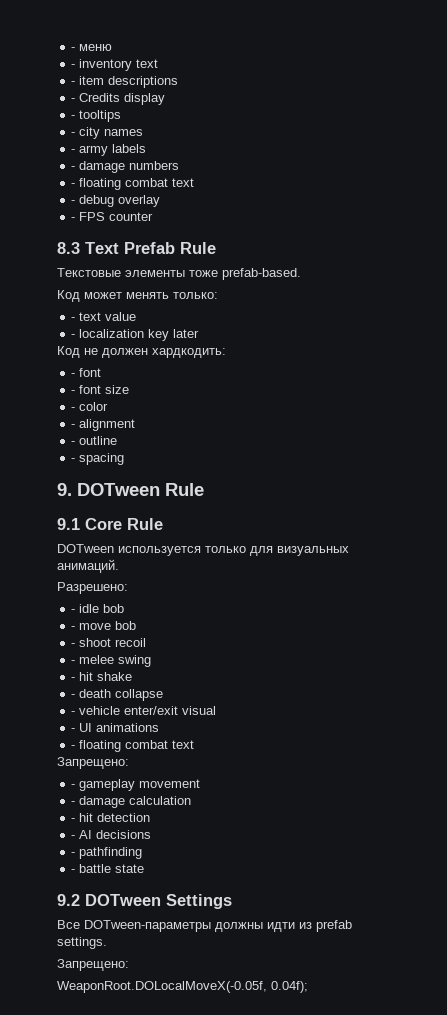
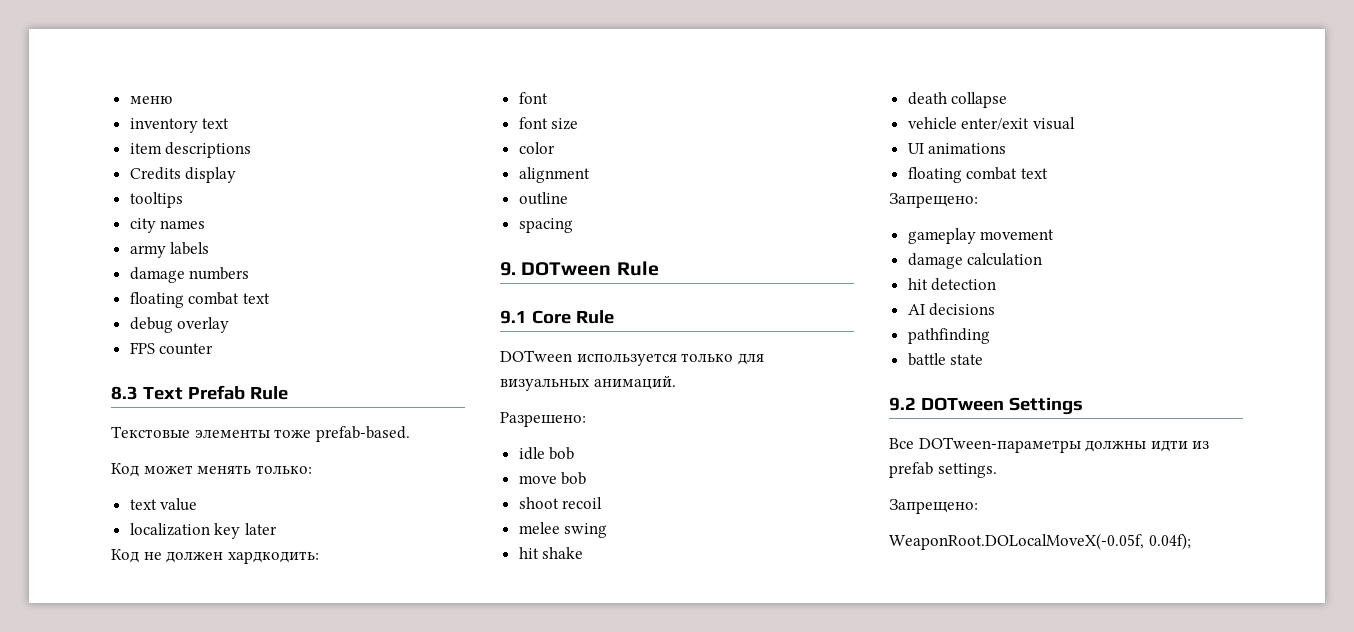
[71,47,76,51] - -> (129, 100) none
[71,64,76,68] - -> (172, 100) none
[71,81,76,85] - -> (230, 123) none
[71,98,76,102] - -> (252, 150) none
[71,115,76,119] - -> (237, 175) none
[71,132,76,136] - -> (183, 200) none
[71,149,76,153] - -> (206, 224) none
[71,166,76,170] - -> (210, 248) none
[71,178,195,190] [71,200,76,204] - floating combat text // - -> [129,292,270,308] floating combat text //
[71,217,76,221] - -> (230, 325) none
[71,317,76,321] - -> (312, 469) none
[71,334,76,338] - -> (198, 504) none
[71,373,76,377] - -> (319, 557) none
[71,390,76,394] - -> (548, 98) none
[71,407,76,411] - -> (579, 124) none
[71,424,76,428] - -> (555, 148) none
[71,441,76,445] - -> (590, 175) none
[71,458,76,462] - -> (568, 198) none
[71,609,76,613] - -> (586, 419) none
[71,626,76,630] - -> (575, 453) none
[71,643,76,647] - -> (587, 478) none
[71,660,76,664] - -> (603, 503) none
[71,677,76,681] - -> (608, 530) none
[71,694,76,698] - -> (584, 553) none
[71,711,76,715] - -> (1008, 100) none
[71,728,76,732] - -> (1075, 123) none
[71,745,76,749] - -> (1007, 148) none
[71,784,76,788] - -> (978, 200) none
[71,801,76,805] - -> (1055, 234) none
[71,818,76,822] - -> (1043, 259) none
[71,835,76,839] - -> (997, 284) none
[71,852,76,856] - -> (996, 309) none
[71,869,76,873] - -> (990, 336) none

